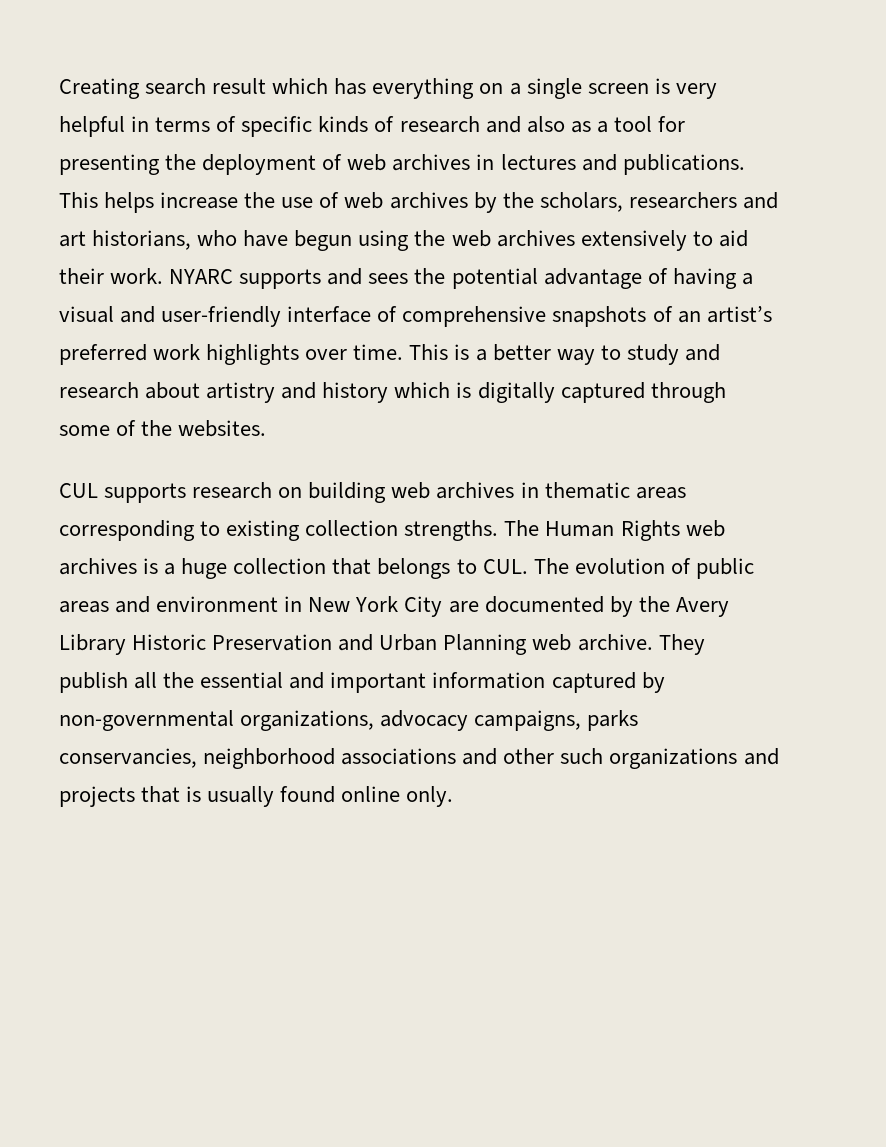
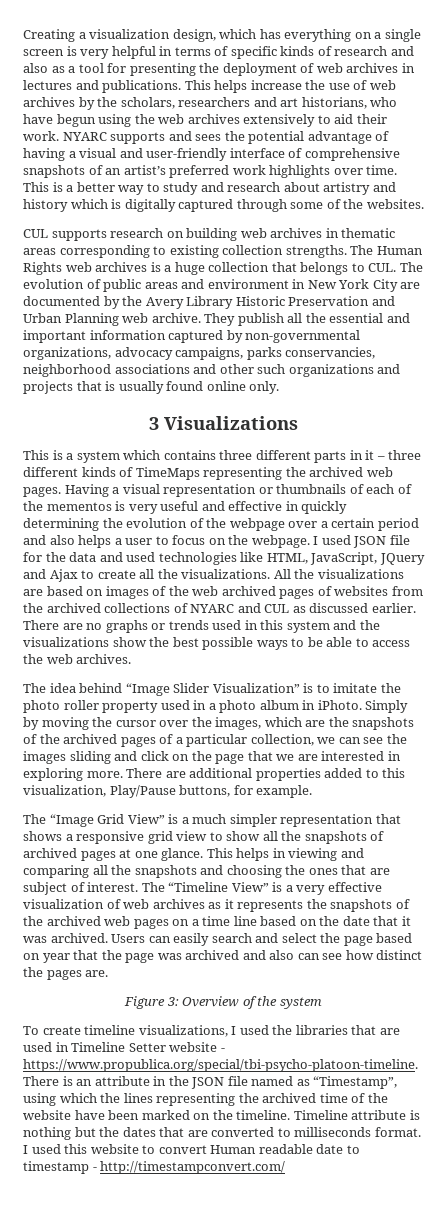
[145,78,267,95] search result -> [78,29,216,42] a visualization design,
(454, 796) none -> [149,416,298,430] [23,450,422,463] [23,467,393,480] [23,484,412,497] [23,501,348,514] [23,518,419,531] [23,535,410,548] [23,552,425,565] [23,569,404,582] [23,586,423,599] [23,603,416,613] [23,620,380,633] [23,637,411,650] [23,654,132,664] [23,683,401,696] [23,700,409,713] [23,717,415,730] [23,734,407,747] [23,751,401,764] [23,768,406,781] [23,785,313,798] [23,814,401,827] [23,831,385,844] [23,848,364,861] [23,865,390,878] [23,882,382,895] [23,899,410,912] [23,916,411,929] [23,933,413,946] [23,950,423,963] [23,967,109,980] [124,996,322,1009] [23,1025,400,1037] [23,1042,225,1052] [23,1059,418,1072] [23,1076,398,1089] [23,1093,388,1106] [23,1110,420,1120] [23,1127,421,1140] [23,1144,360,1154] [23,1161,286,1174] // 3 Visualizations // This is a system which contains three different parts in it – three different kinds of TimeMaps representing the archived web pages. Having a visual representation or thumbnails of each of the mementos is very useful and effective in quickly determining the evolution of the webpage over a certain period and also helps a user to focus on the webpage. I used JSON file for the data and used technologies like HTML, JavaScript, JQuery and Ajax to create all the visualizations. All the visualizations are based on images of the web archived pages of websites from the archived collections of NYARC and CUL as discussed earlier. There are no graphs or trends used in this system and the visualizations show the best possible ways to be able to access the web archives. // The idea behind “Image Slider Visualization” is to imitate the photo roller property used in a photo album in iPhoto. Simply by moving the cursor over the images, which are the snapshots of the archived pages of a particular collection, we can see the images sliding and click on the page that we are interested in exploring more. There are additional properties added to this visualization, Play/Pause buttons, for example. // The “Image Grid View” is a much simpler representation that shows a responsive grid view to show all the snapshots of archived pages at one glance. This helps in viewing and comparing all the snapshots and choosing the ones that are subject of interest. The “Timeline View” is a very effective visualization of web archives as it represents the snapshots of the archived web pages on a time line based on the date that it was archived. Users can easily search and select the page based on year that the page was archived and also can see how distinct the pages are. // Figure 3: Overview of the system // To create timeline visualizations, I used the libraries that are used in Timeline Setter website - https://www.propublica.org/special/tbi-psycho-platoon-timeline. There is an attribute in the JSON file named as “Timestamp”, using which the lines representing the archived time of the website have been marked on the timeline. Timeline attribute is nothing but the dates that are converted to milliseconds format. I used this website to convert Human readable date to timestamp - http://timestampconvert.com/

